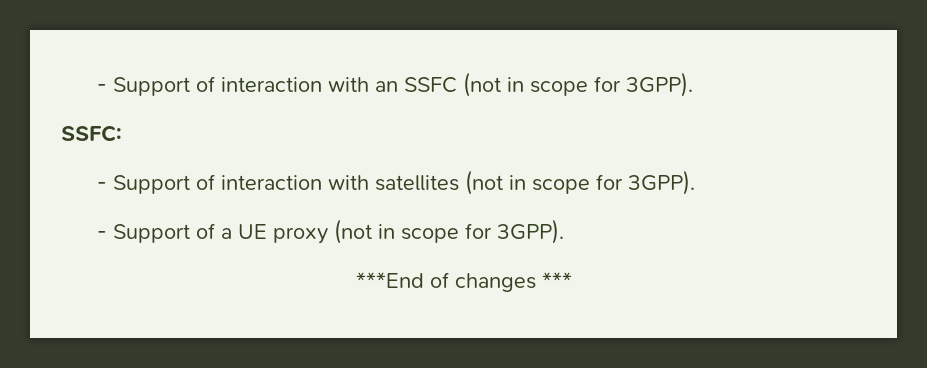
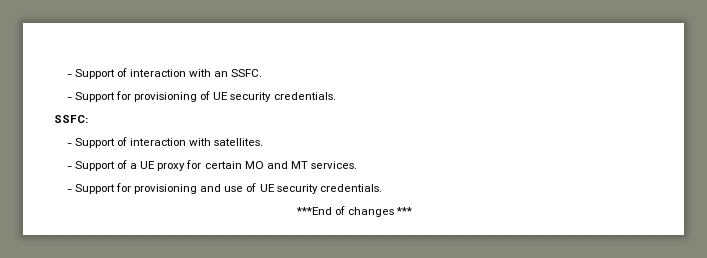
[403,72,693,97] SSFC (not in scope for 3GPP). -> [231,69,263,77] [66,91,336,102] SSFC. // - Support for provisioning of UE security credentials.
[374,170,695,195] satellites (not in scope for 3GPP). -> [214,138,264,146] satellites.
[333,219,564,244] (not in scope for 3GPP). -> [186,160,358,169] [66,183,382,194] for certain MO and MT services. // - Support for provisioning and use of UE security credentials.

